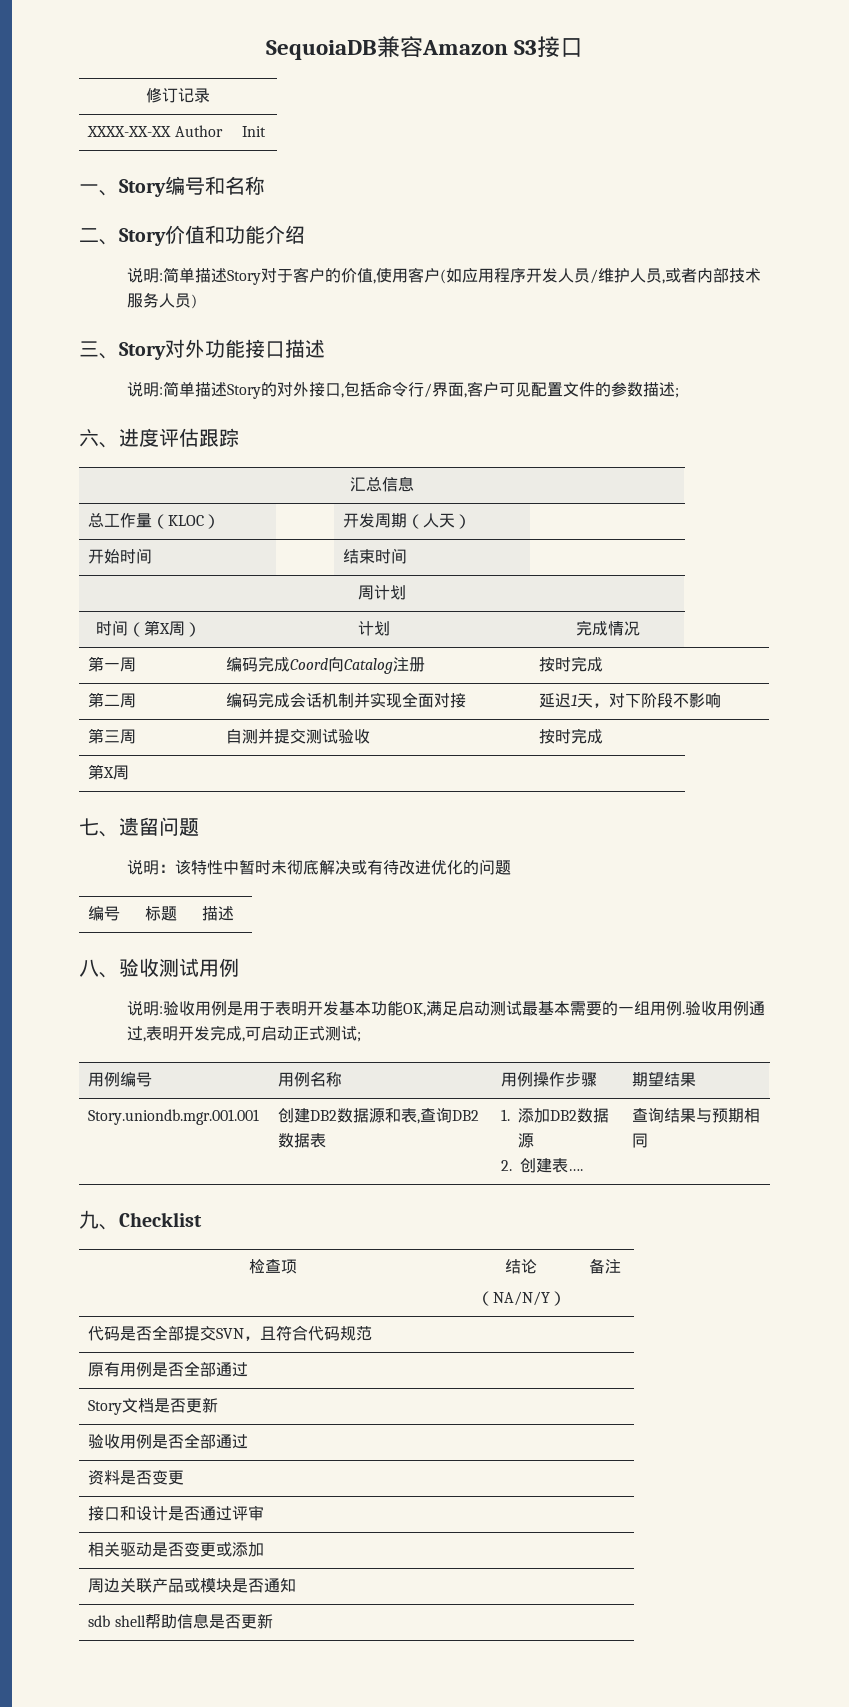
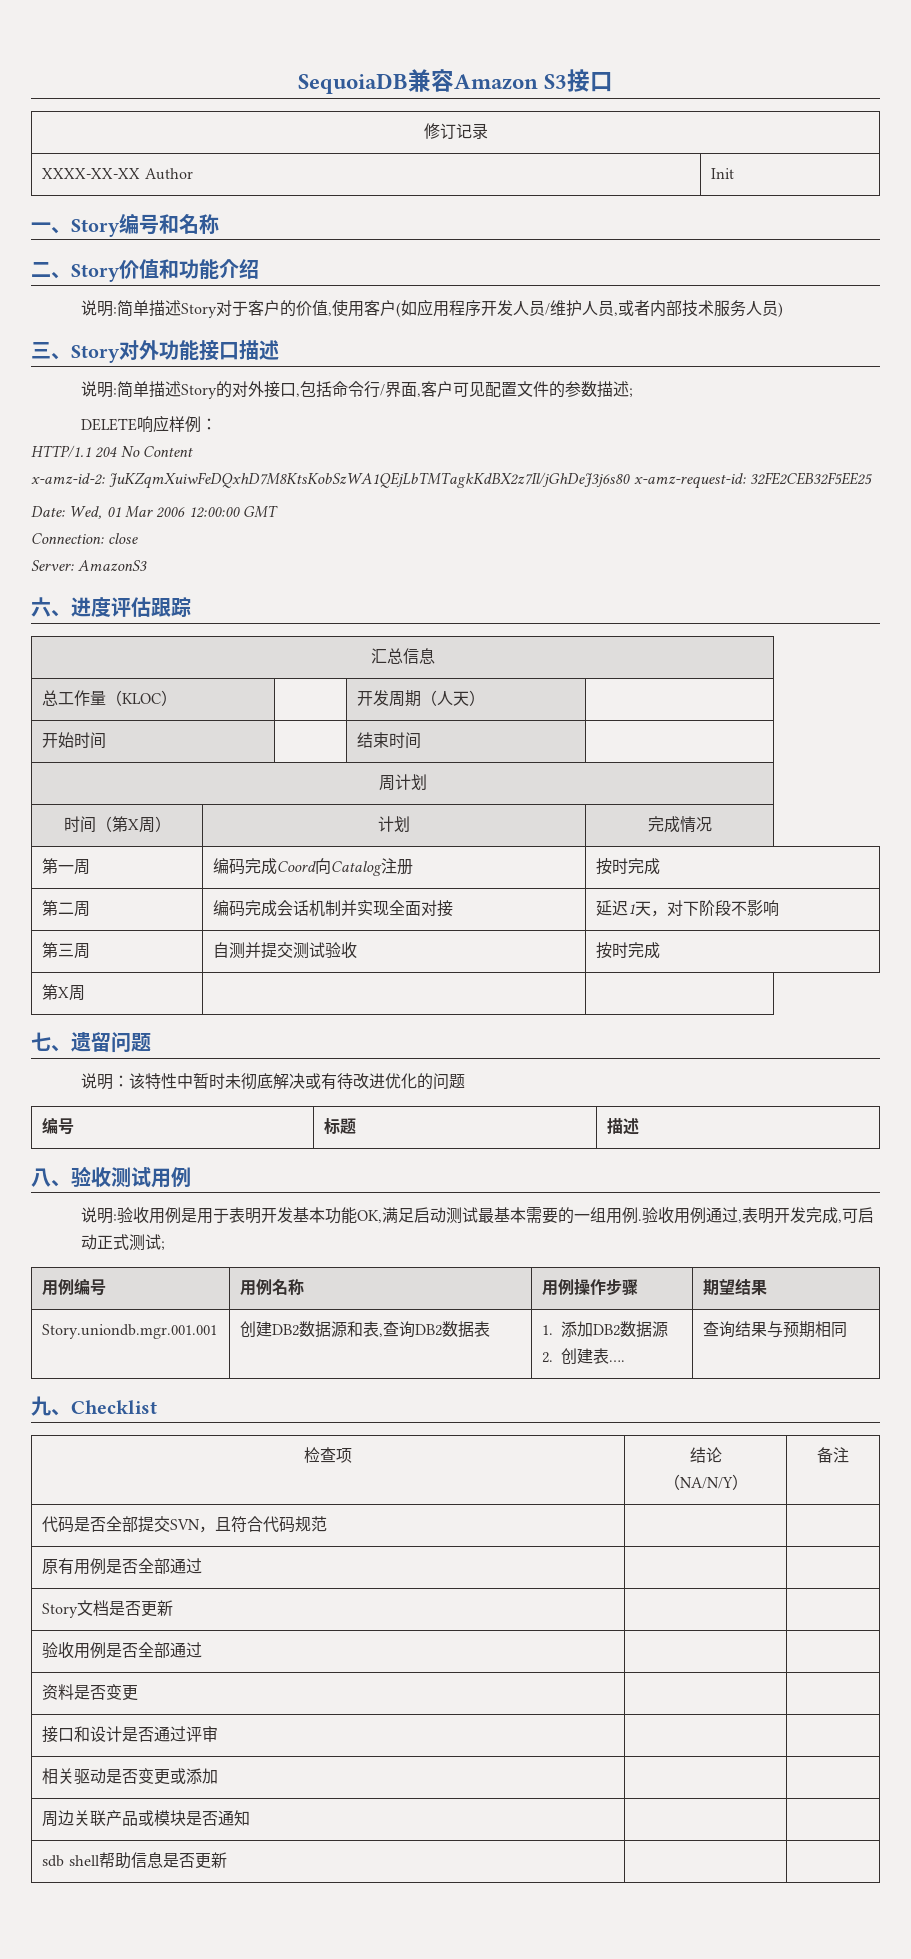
(679, 393) none -> [81,415,218,433] [31,445,193,458] [31,472,872,489] [31,505,278,519] [31,533,139,544] [31,560,148,571] // DELETE响应样例： // HTTP/1.1 204 No Content // x-amz-id-2: JuKZqmXuiwFeDQxhD7M8KtsKobSzWA1QEjLbTMTagkKdBX2z7Il/jGhDeJ3j6s80 x-amz-request-id: 32FE2CEB32F5EE25 // Date: Wed, 01 Mar 2006 12:00:00 GMT // Connection: close // Server: AmazonS3

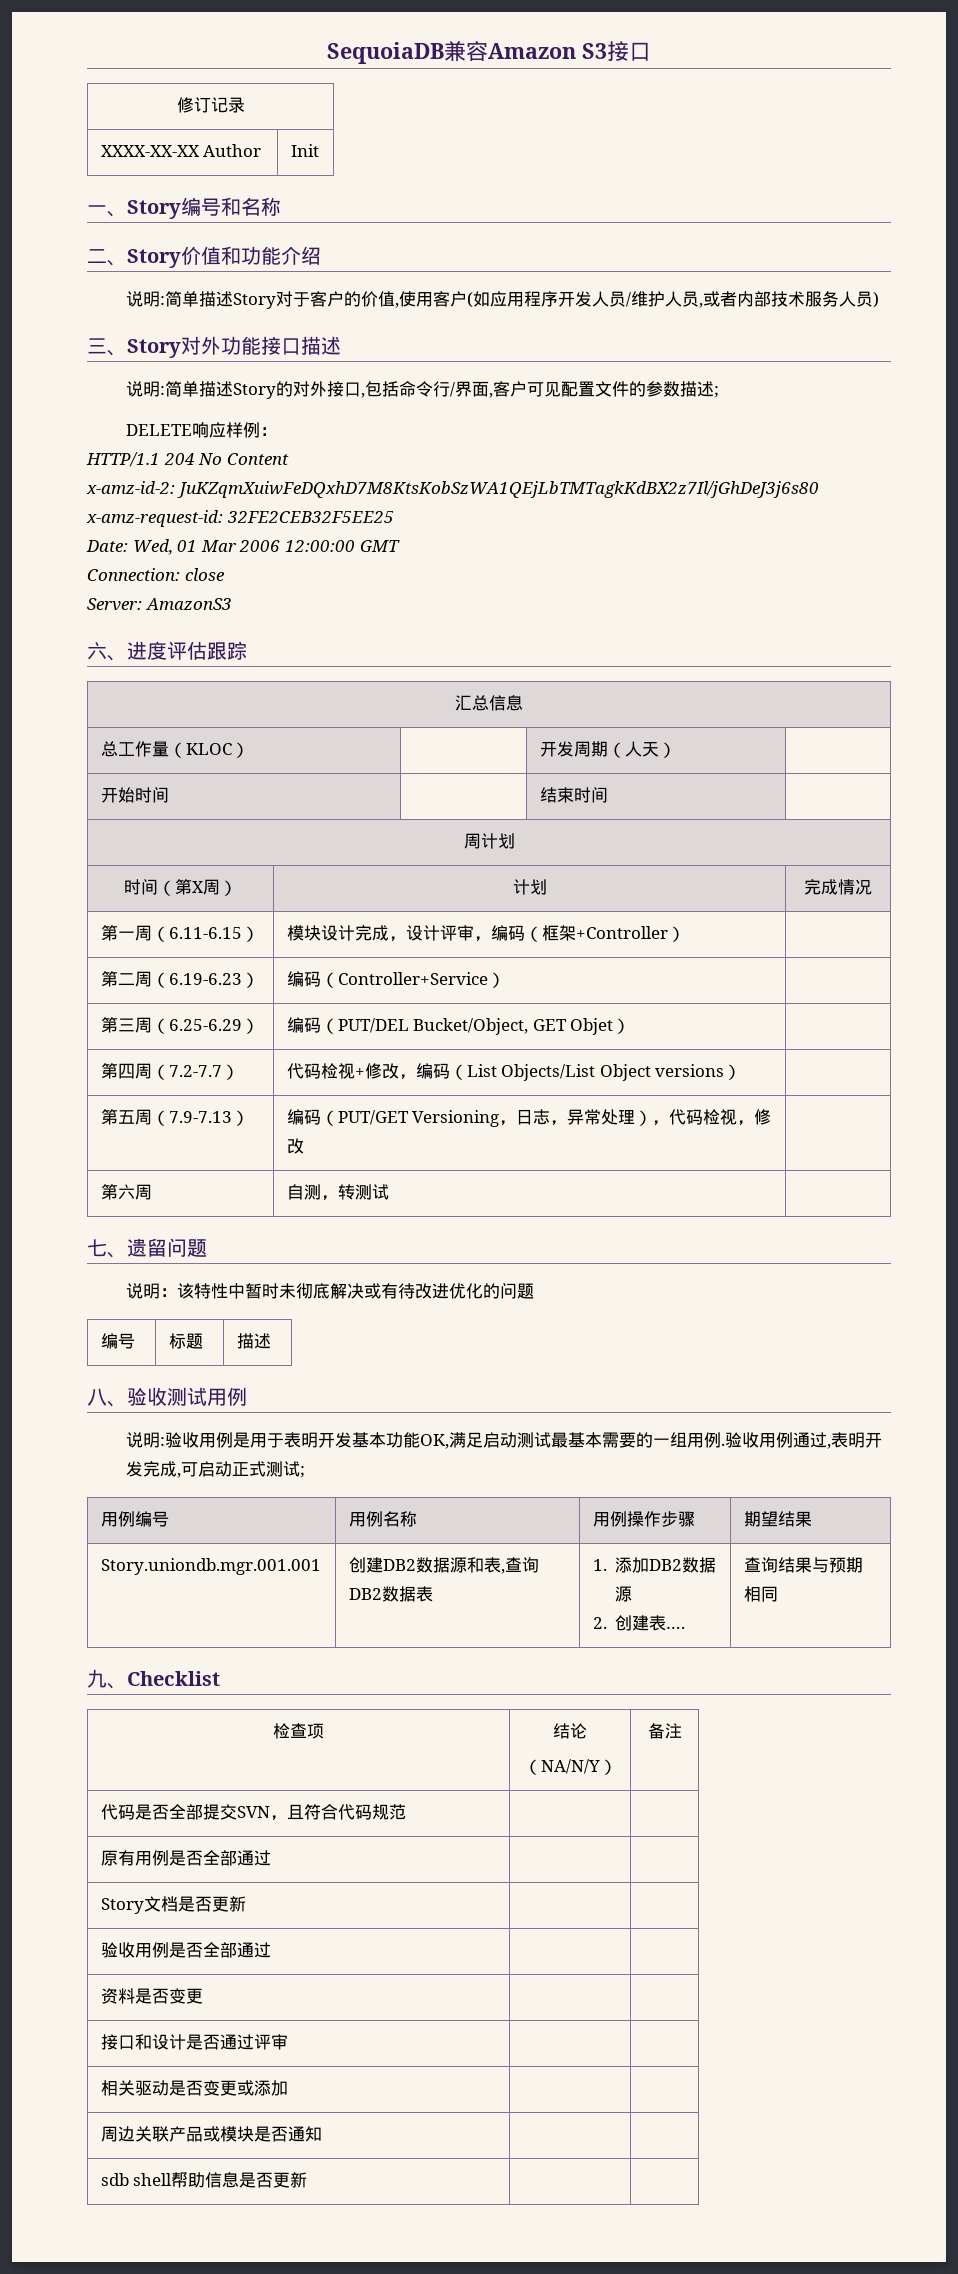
[213,858,414,876] [596,858,661,875] | 编码完成Coord向Catalog注册 | 按时完成 -> [151,926,259,942] [286,925,685,942] （6.11-6.15） | 模块设计完成，设计评审，编码（框架+Controller） |
[213,900,454,917] [596,900,780,917] [42,942,75,958] | 编码完成会话机制并实现全面对接 | 延迟1天，对下阶段不影响 // 第三 -> [151,972,259,988] [286,971,505,988] [100,1017,259,1034] [286,1017,631,1035] [100,1063,239,1080] [286,1063,742,1081] [100,1109,249,1126] [286,1109,772,1127] [286,1138,304,1154] [100,1184,135,1200] （6.19-6.23） | 编码（Controller+Service） | // 第三周（6.25-6.29） | 编码（PUT/DEL Bucket/Object, GET Objet） | // 第四周（7.2-7.7） | 代码检视+修改，编码（List Objects/List Object versions） | // 第五周（7.9-7.13） | 编码（PUT/GET Versioning，日志，异常处理），代码检视，修改 | // 第六
[245,942,358,959] [596,942,661,959] [42,984,86,1001] 并提交测试验收 | 按时完成 // 第X周 | -> [320,1184,389,1201] ，转测试

